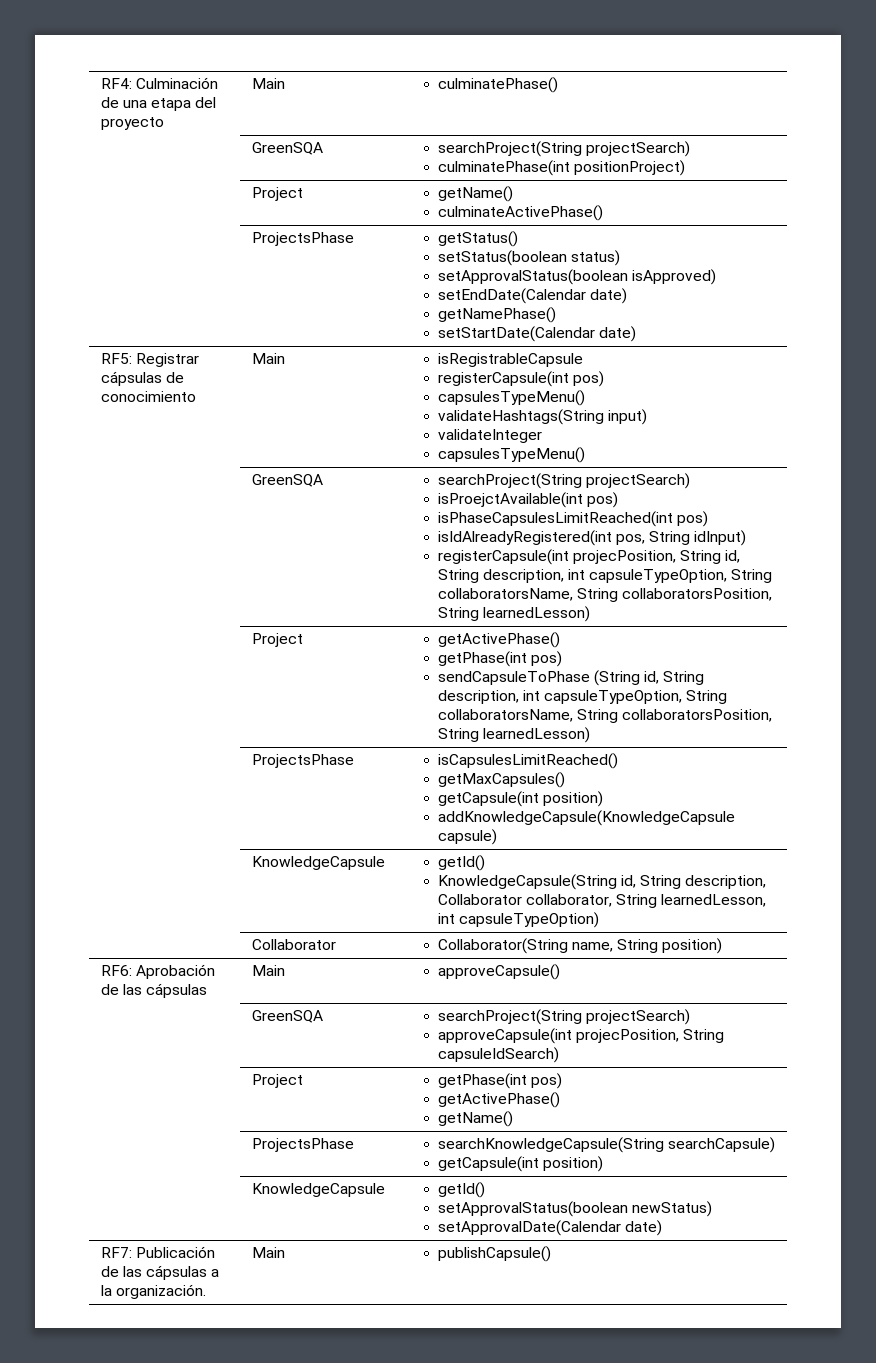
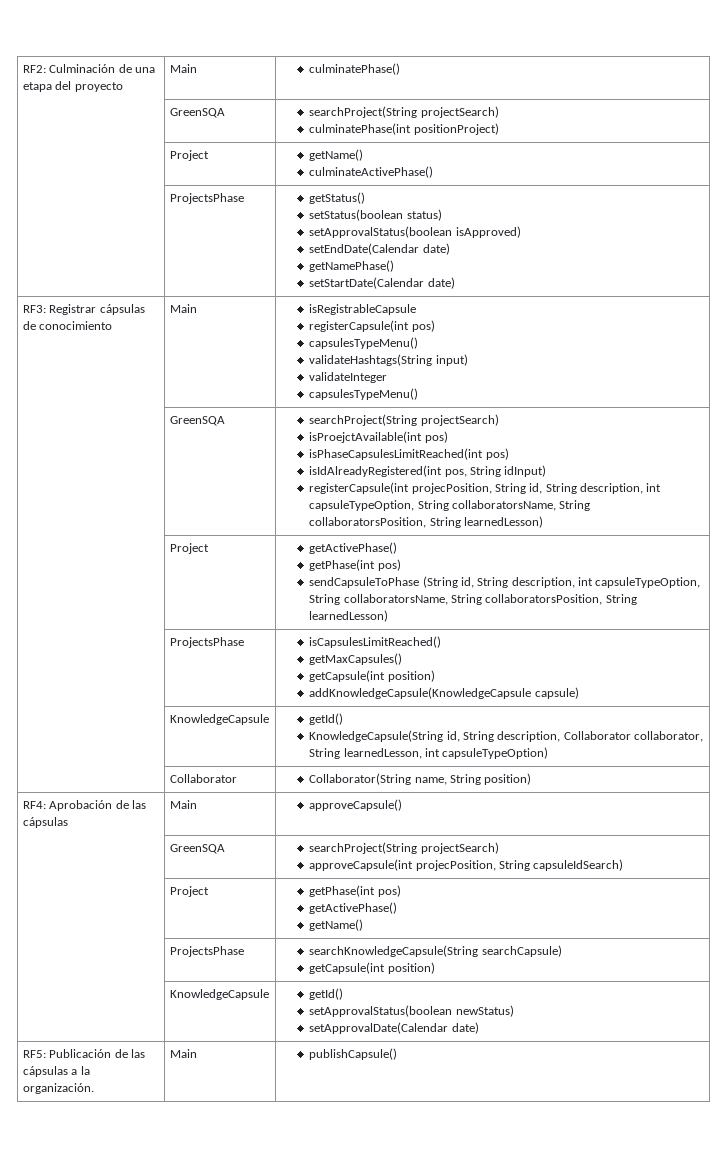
[100,78,132,89] RF4: -> [22,65,46,73] RF2:
[100,353,132,364] RF5: -> [22,305,46,313] RF3:
[100,965,132,976] RF6: -> [22,801,46,809] RF4:
[100,1247,132,1258] RF7: -> [22,1050,46,1058] RF5:

